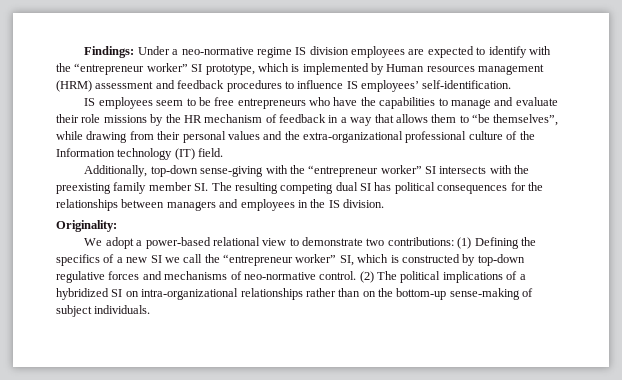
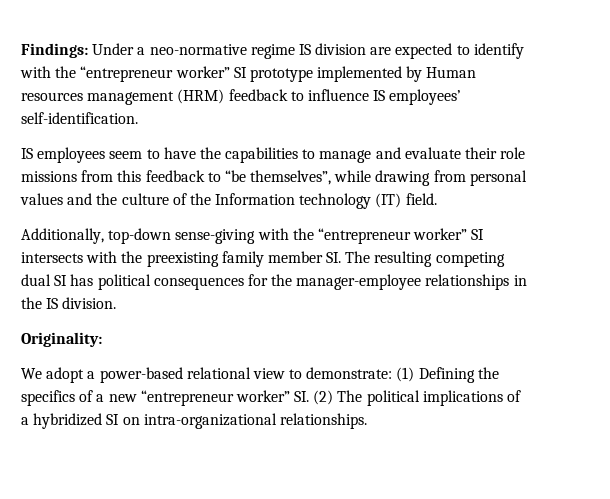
[351,46,406,58] employees -> (367, 49) none
[205,63,300,75] prototype, which is -> [249,68,313,82] prototype
[95,80,282,92] assessment and feedback procedures -> [228,89,288,101] feedback
[198,97,331,109] be free entrepreneurs who -> (160, 154) none
[150,114,457,126] by the HR mechanism of feedback in a way that allows them -> [81,170,205,182] from this feedback
[157,131,181,140] their -> (466, 176) none
[303,131,467,143] extra-organizational professional -> (118, 199) none
[56,199,295,211] relationships between managers and employees -> [296,274,510,290] manager-employee relationships
[302,237,454,246] demonstrate two contributions: -> [306,367,393,379] demonstrate:
[150,254,525,266] [56,271,357,283] SI we call the “entrepreneur worker” SI, which is constructed by top-down regulative forces and mechanisms of neo-normative control. -> [140,390,310,406] “entrepreneur worker” SI.
[240,288,534,300] [56,305,151,317] relationships rather than on the bottom-up sense-making of subject individuals. -> [279,413,367,429] relationships.

